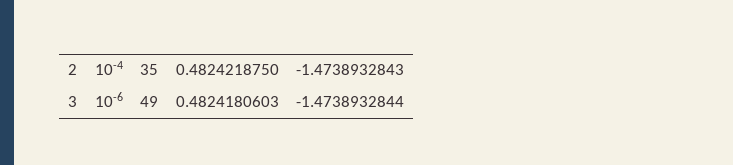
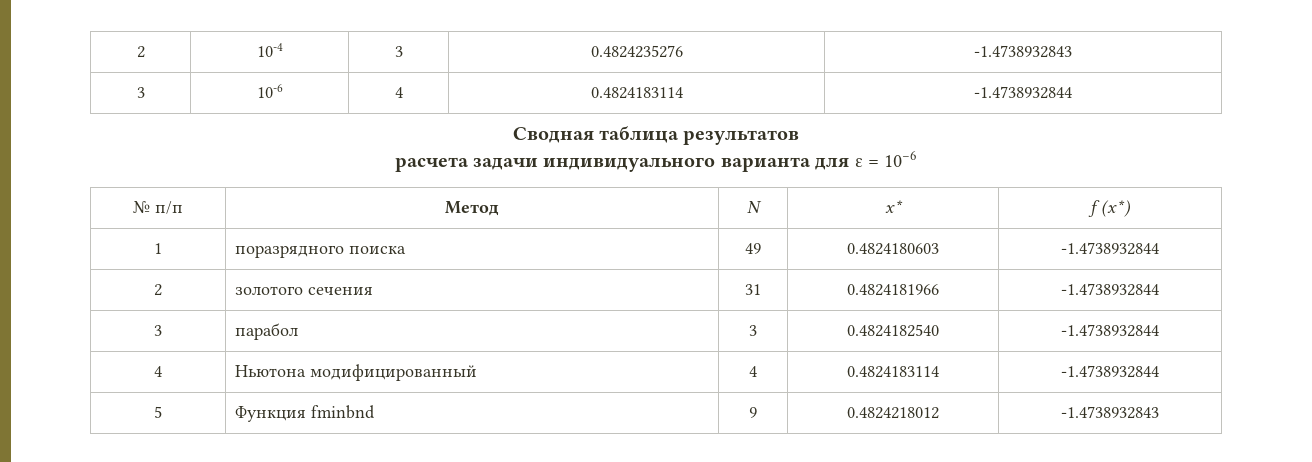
[140,64,158,75] [175,64,279,75] 35 | 0.4824218750 -> [394,46,403,57] [590,45,683,58] 3 | 0.4824235276
[140,96,158,107] [175,96,279,107] [296,96,404,107] 49 | 0.4824180603 | -1.4738932844 -> [394,87,403,98] [590,87,683,99] [974,86,1072,99] [512,126,800,145] [394,151,918,172] [133,201,183,214] [445,201,499,216] [747,201,762,213] [884,200,903,213] [1088,200,1130,217] [154,243,162,254] [235,245,407,258] [745,243,761,254] [847,243,939,255] [1061,242,1159,255] [154,284,162,296] [235,286,374,295] [745,284,761,295] [847,284,939,296] [1061,283,1159,296] [154,325,162,336] [235,323,299,340] [749,325,757,336] [847,324,939,337] [1061,324,1159,337] [154,366,162,377] [235,364,478,381] [749,366,757,377] [847,366,939,378] [1061,365,1159,378] [154,406,162,418] [235,405,376,422] [749,407,757,418] [847,407,939,419] [1061,406,1159,419] 4 | 0.4824183114 | -1.4738932844 // Сводная таблица результатов // расчета задачи индивидуального варианта для ε = 10−6 // № п/п | Метод | N | x* | f (x*) // 1 | поразрядного поиска | 49 | 0.4824180603 | -1.4738932844 // 2 | золотого сечения | 31 | 0.4824181966 | -1.4738932844 // 3 | парабол | 3 | 0.4824182540 | -1.4738932844 // 4 | Ньютона модифицированный | 4 | 0.4824183114 | -1.4738932844 // 5 | Функция fminbnd | 9 | 0.4824218012 | -1.4738932843

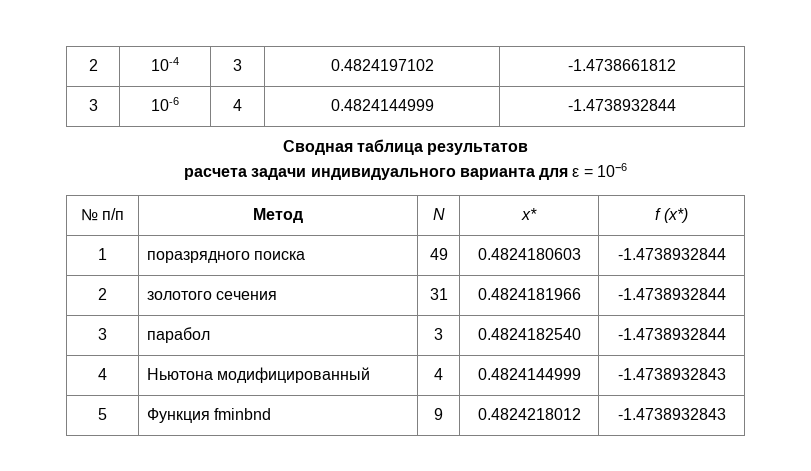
[590,45,683,58] [974,45,1072,58] 0.4824235276 | -1.4738932843 -> [330,59,434,71] [568,59,676,71] 0.4824197102 | -1.4738661812
[590,87,683,99] 0.4824183114 -> [330,99,434,111] 0.4824144999
[847,366,939,378] [1061,365,1159,378] 0.4824183114 | -1.4738932844 -> [477,368,581,380] [617,368,726,380] 0.4824144999 | -1.4738932843

